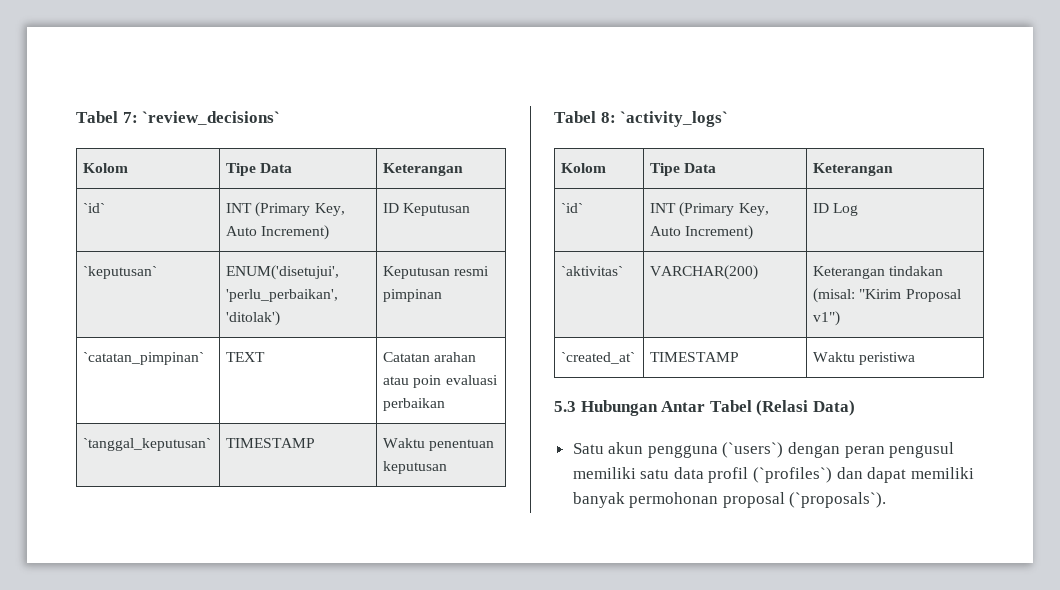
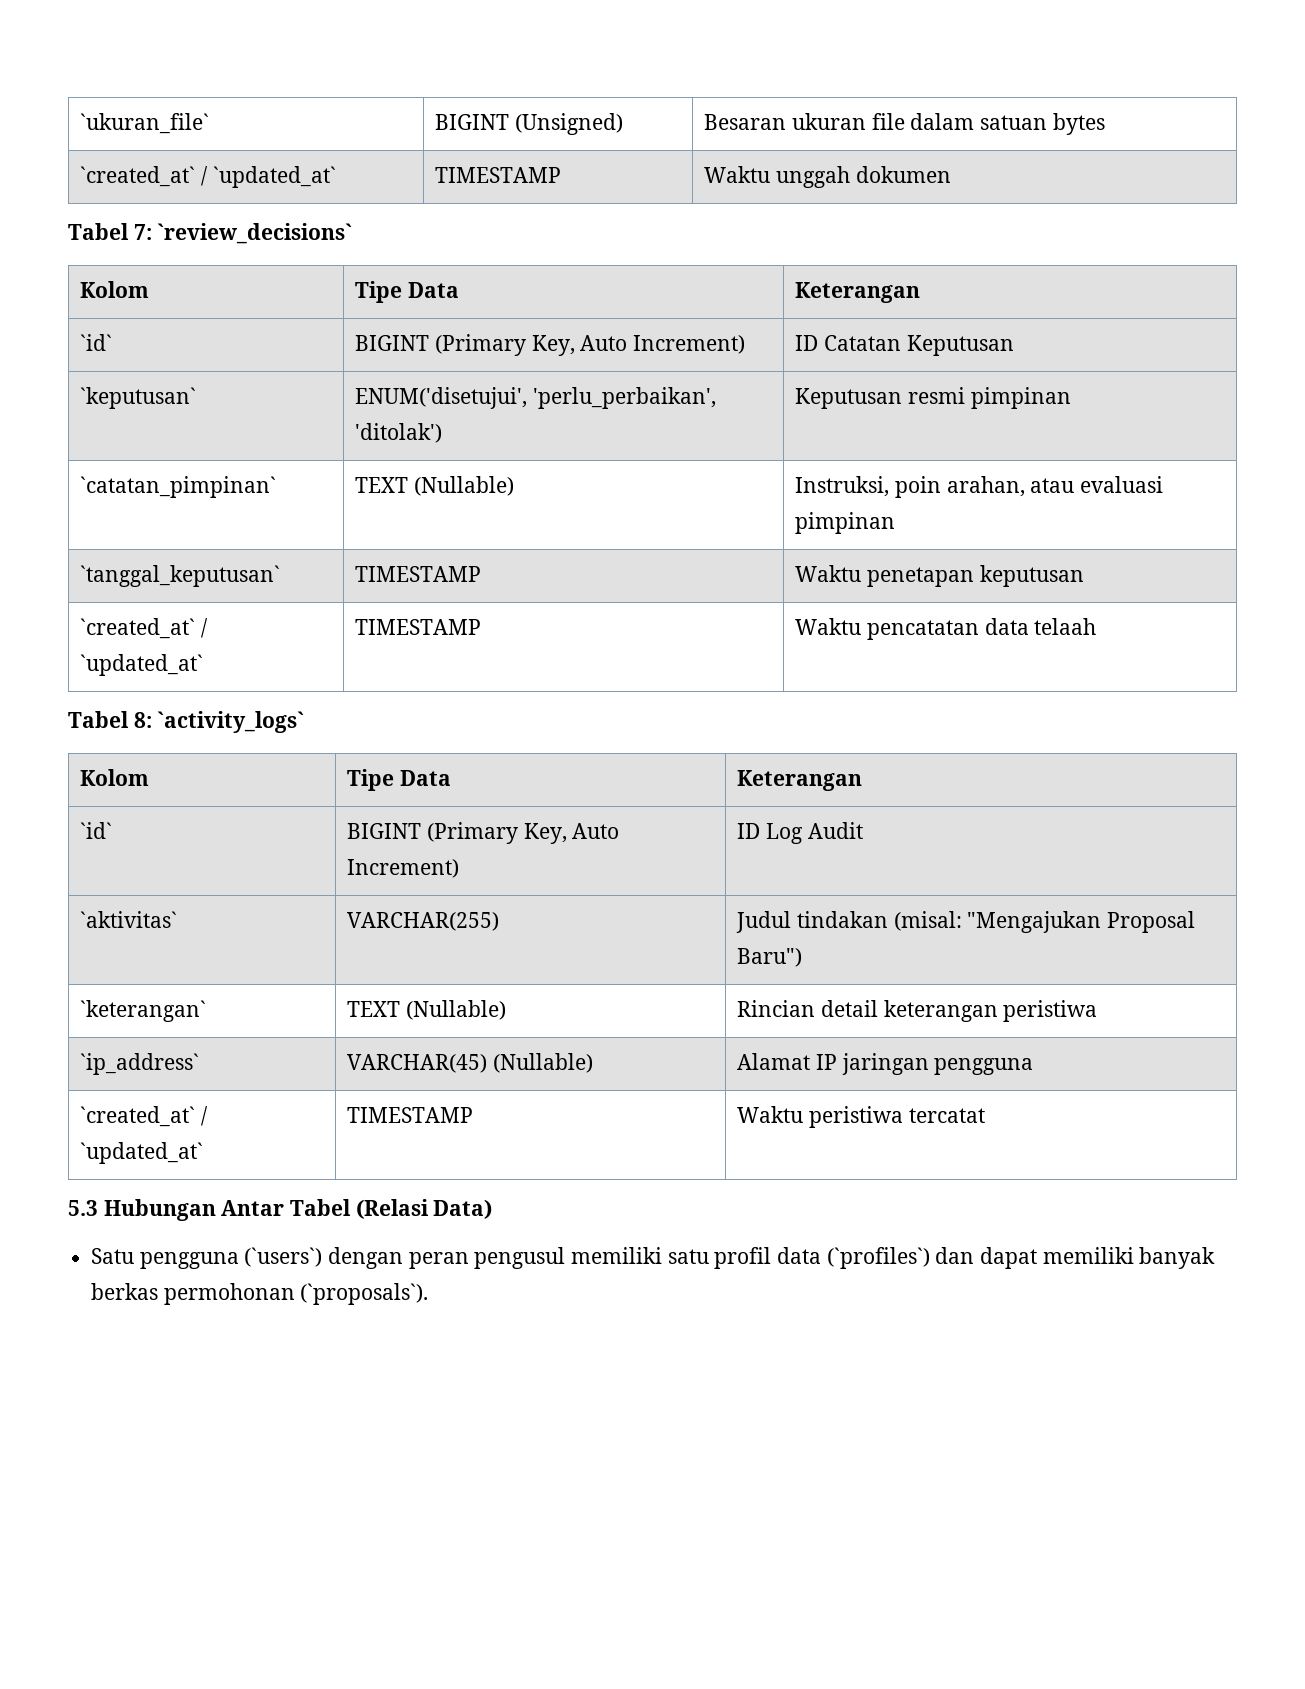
(76, 117) none -> [80,113,210,134] [435,113,624,135] [704,113,1105,135] [80,166,336,188] [435,167,562,183] [704,166,951,188] `ukuran_file` | BIGINT (Unsigned) | Besaran ukuran file dalam satuan bytes // `created_at` / `updated_at` | TIMESTAMP | Waktu unggah dokumen //
[226,202,345,217] [226,225,330,240] [383,203,400,213] INT (Primary Key, Auto Increment) | ID -> [355,334,746,356] [795,335,902,351] BIGINT (Primary Key, Auto Increment) | ID Catatan
[383,352,477,362] [383,375,498,388] [383,398,446,411] | Catatan arahan atau poin evaluasi perbaikan -> [414,476,515,496] [795,476,1164,498] [795,512,896,534] (Nullable) | Instruksi, poin arahan, atau evaluasi pimpinan
[429,439,495,451] penentuan -> [867,567,975,587] penetapan
(448, 467) none -> [80,618,209,639] [80,654,204,676] [355,619,482,635] [795,618,1097,640] // `created_at` / `updated_at` | TIMESTAMP | Waktu pencatatan data telaah
[650,203,677,213] INT -> [347,823,422,839] BIGINT
(859, 209) none -> [807,822,863,839] Audit
[650,265,759,280] [813,266,944,279] [813,288,961,303] [813,311,841,326] [561,352,636,364] VARCHAR(200) | Keterangan tindakan (misal: "Kirim Proposal v1") // `created_at` -> [347,912,500,931] [736,911,1196,933] [737,948,803,967] [80,1000,207,1022] [347,1000,507,1020] [737,1000,1098,1022] [80,1053,200,1075] [347,1053,594,1073] [737,1053,1034,1075] [80,1106,209,1127] [80,1142,204,1164] VARCHAR(255) | Judul tindakan (misal: "Mengajukan Proposal Baru") // `keterangan` | TEXT (Nullable) | Rincian detail keterangan peristiwa // `ip_address` | VARCHAR(45) (Nullable) | Alamat IP jaringan pengguna // `created_at` / `updated_at`
(916, 358) none -> [908,1108,985,1123] tercatat
[608,442,644,454] akun -> (135, 1256) none
[673,467,749,483] data profil -> [714,1247,822,1269] profil data
[629,492,785,508] permohonan proposal -> [91,1283,295,1305] berkas permohonan

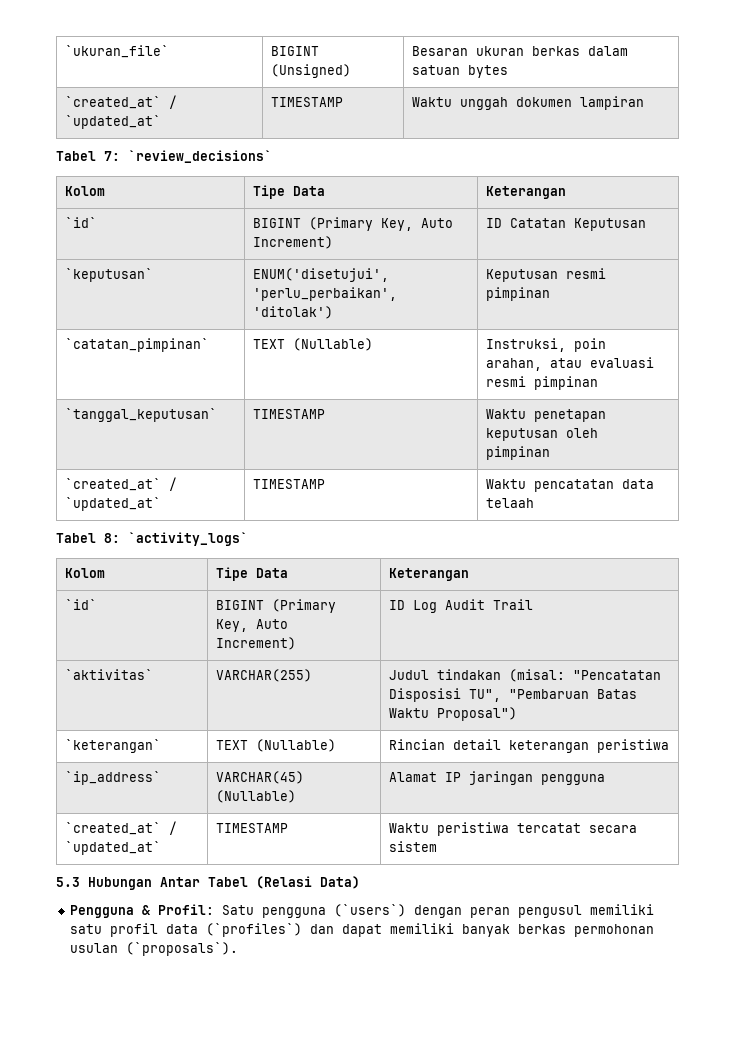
[871,113,905,130] file -> [532,46,581,56] berkas
(951, 174) none -> [580,96,645,110] lampiran
(1164, 484) none -> [486,376,527,387] resmi
(1084, 576) none -> [566,428,599,438] [486,446,551,460] oleh pimpinan
(863, 830) none -> [493,599,534,610] Trail
[967,911,1196,933] [737,948,803,967] "Mengajukan Proposal Baru") -> [573,670,662,680] [389,688,638,702] [389,707,518,721] "Pencatatan Disposisi TU", "Pembaruan Batas Waktu Proposal")
(985, 1115) none -> [589,825,638,833] [389,841,438,852] secara sistem
(493, 1209) none -> [70,904,215,918] Pengguna & Profil:
(295, 1294) none -> [70,943,119,953] usulan

